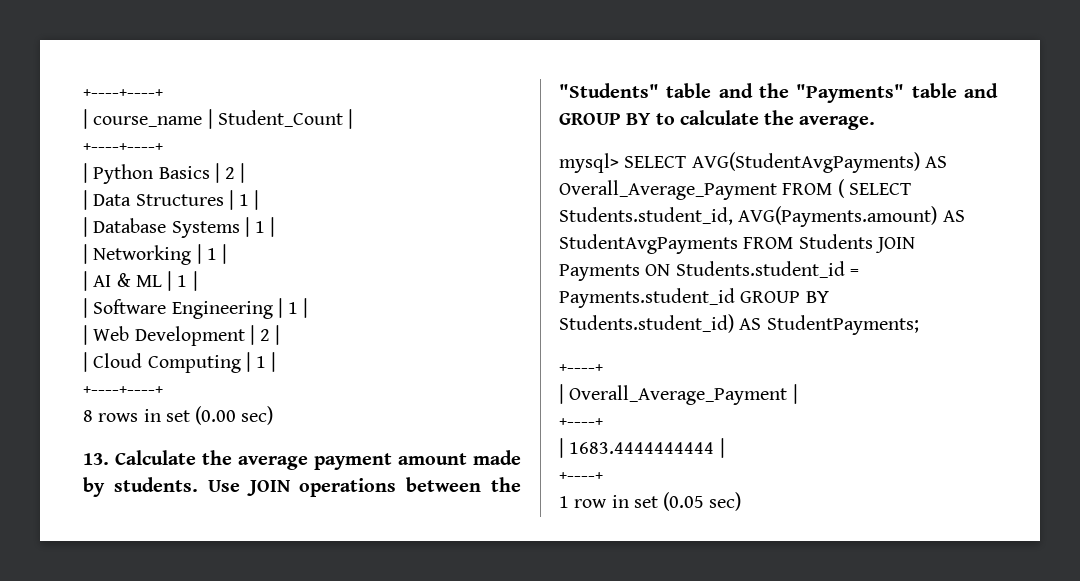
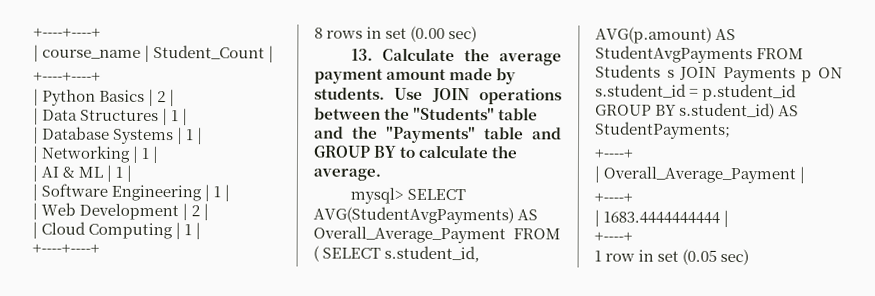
[559,206,938,227] Students.student_id, AVG(Payments.amount) -> [384,245,481,263] [595,26,712,44] s.student_id, AVG(p.amount)
(873, 241) none -> [666,69,675,78] s
[645,261,859,278] [559,288,829,308] [559,314,734,333] ON Students.student_id = Payments.student_id GROUP BY Students.student_id) -> [801,67,843,83] [595,83,798,102] [595,102,776,120] p ON s.student_id = p.student_id GROUP BY s.student_id)

